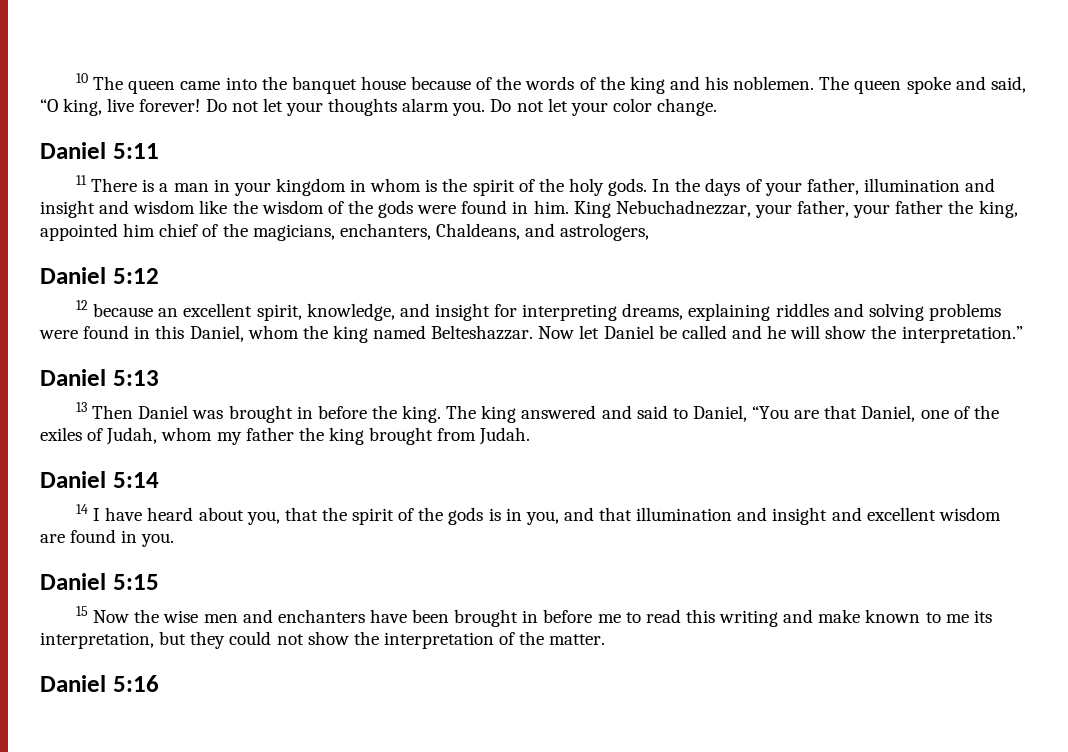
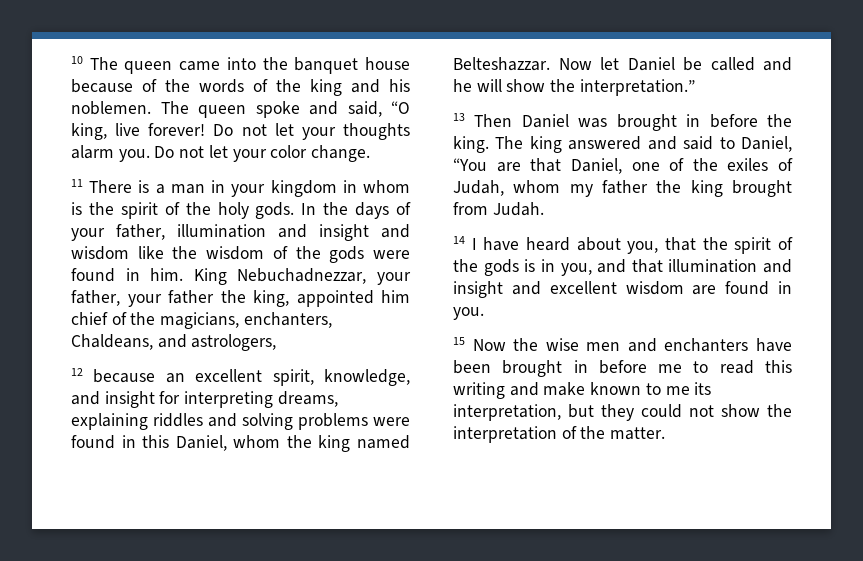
[40,142,159,159] // Daniel 5:11 -> (371, 153) none
[40,267,159,284] // Daniel 5:12 -> (277, 342) none
[40,369,159,386] // Daniel 5:13 -> (695, 87) none
[40,471,159,488] // Daniel 5:14 -> (544, 209) none
[40,573,159,590] // Daniel 5:15 -> (484, 313) none
[40,675,159,692] // Daniel 5:16 -> (666, 433) none

